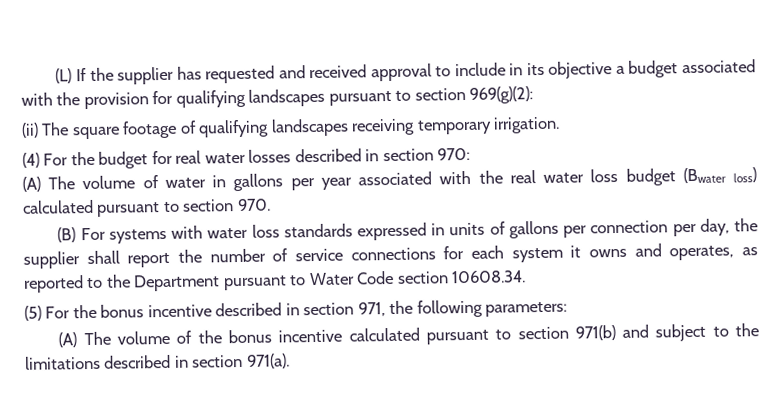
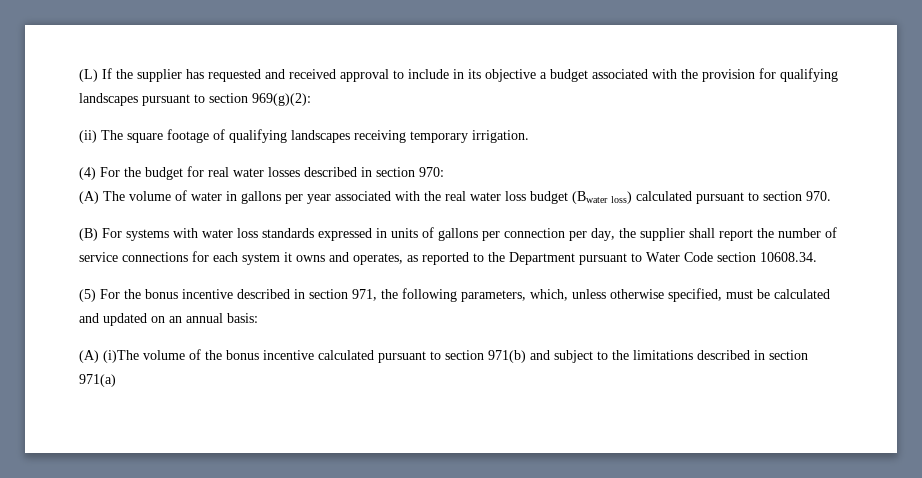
[485,301,568,317] [58,331,111,348] parameters: // (A) The -> [461,288,830,302] [79,313,258,326] [79,350,139,363] parameters, which, unless otherwise specified, must be calculated and updated on an annual basis: // (A) (i)The
[246,353,290,369] 971(a). -> [79,374,116,387] 971(a)

